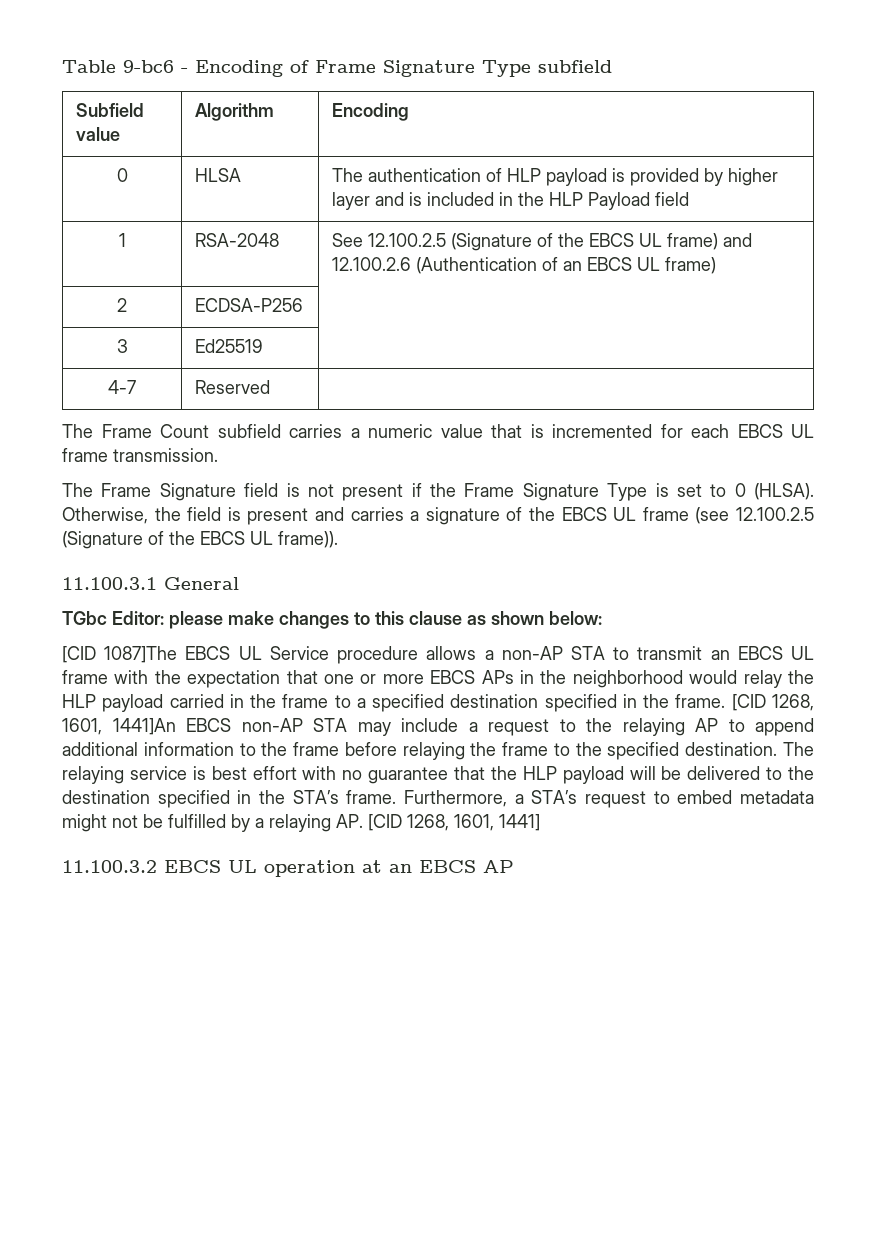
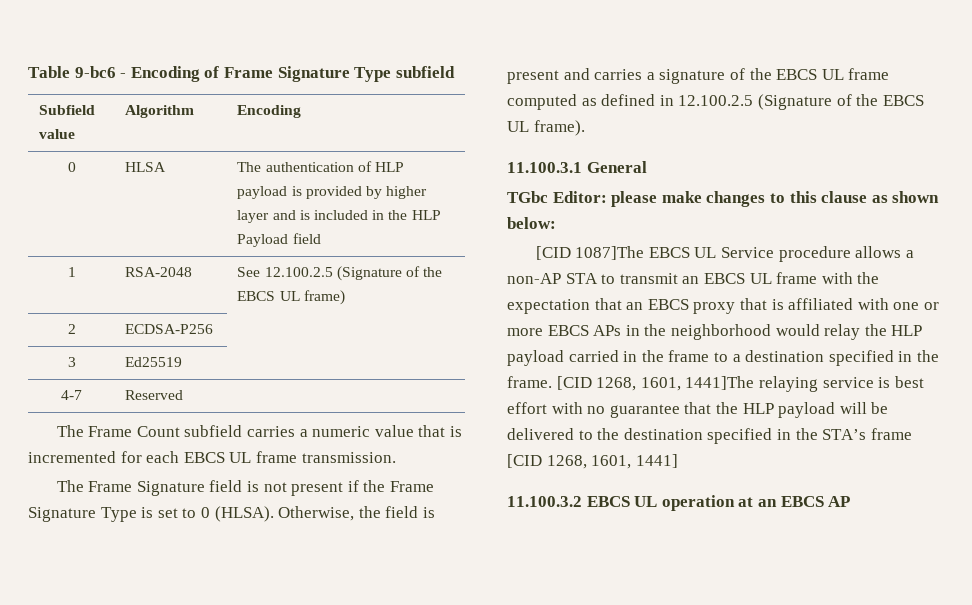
[722,233,752,247] [331,257,716,274] and 12.100.2.6 (Authentication of an EBCS UL frame) -> (345, 297) none
[695,507,815,524] [62,531,338,549] (see 12.100.2.5 (Signature of the EBCS UL frame)). -> [507,94,924,110] [507,120,585,136] computed as defined in 12.100.2.5 (Signature of the EBCS UL frame).
(318, 677) none -> [626,298,889,314] an EBCS proxy that is affiliated with
[372,694,445,712] specified -> (741, 358) none
[112,718,814,736] [62,742,814,760] 1441]An EBCS non-AP STA may include a request to the relaying AP to append additional information to the frame before relaying the frame to the specified destination. The -> [685,376,755,390] 1441]The
[346,790,814,808] [62,814,363,832] frame. Furthermore, a STA’s request to embed metadata might not be fulfilled by a relaying AP. -> [870,428,912,440] frame

